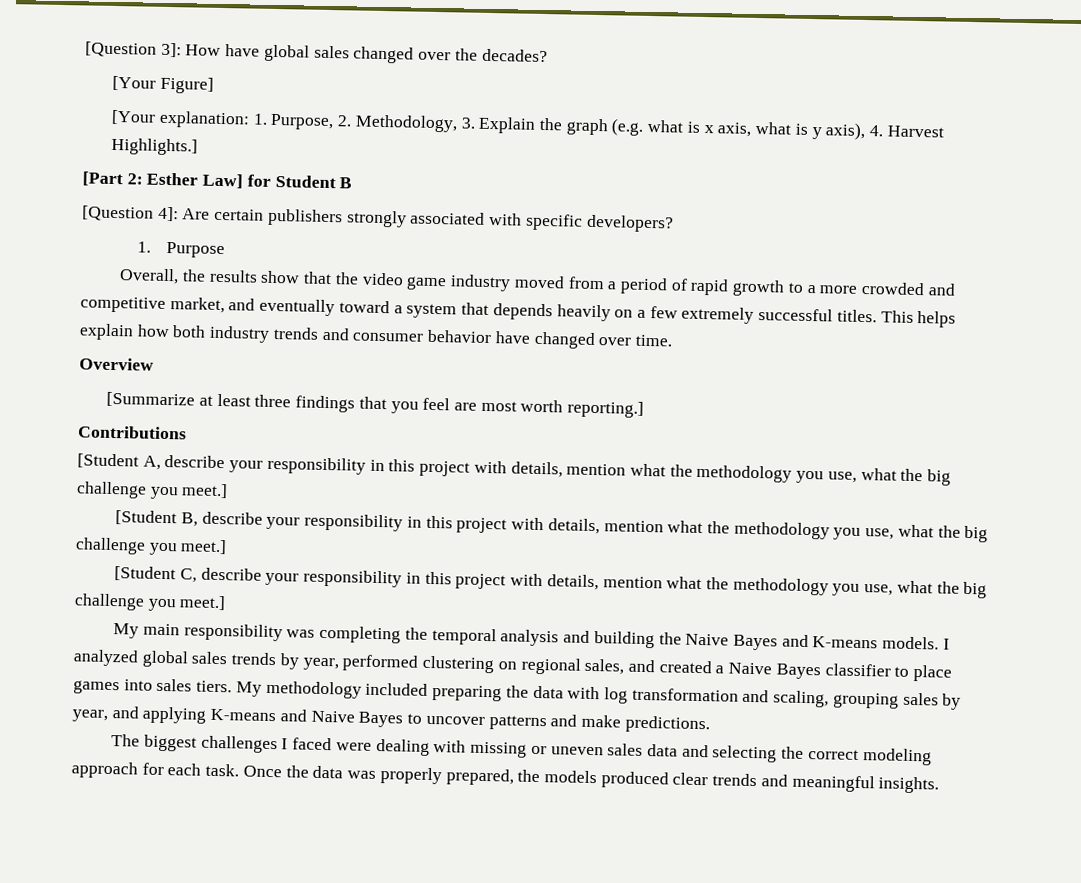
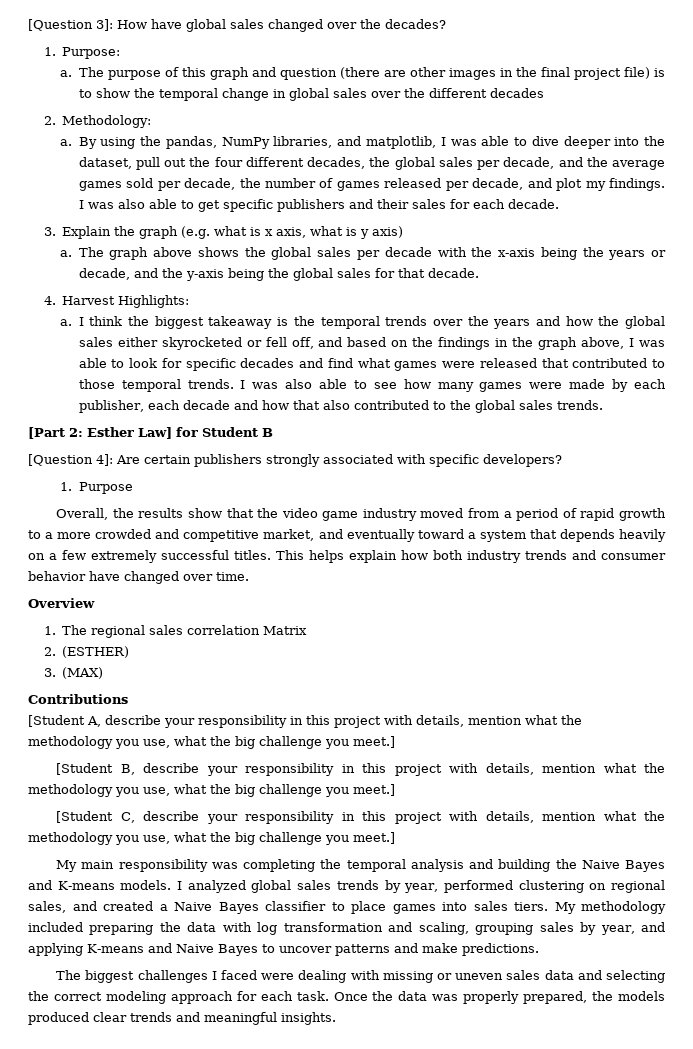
[112,75,214,94] [111,109,458,133] [Your Figure] // [Your explanation: 1. Purpose, 2. Methodology, -> [44,47,121,59] [60,67,666,80] [78,88,544,101] [44,115,152,128] [60,136,665,149] [78,157,666,170] [78,178,666,191] [78,199,559,212] 1. Purpose: // a. The purpose of this graph and question (there are other images in the final project file) is to show the temporal change in global sales over the different decades // 2. Methodology: // a. By using the pandas, NumPy libraries, and matplotlib, I was able to dive deeper into the dataset, pull out the four different decades, the global sales per decade, and the average games sold per decade, the number of games released per decade, and plot my findings. I was also able to get specific publishers and their sales for each decade. //
[825,122,944,141] [111,137,199,156] axis), 4. Harvest Highlights.] -> [372,226,404,238] [60,247,667,260] [78,268,479,281] [44,295,190,308] [60,316,665,329] [78,337,666,350] [78,358,666,371] [78,379,667,392] [78,400,603,413] axis) // a. The graph above shows the global sales per decade with the x-axis being the years or decade, and the y-axis being the global sales for that decade. // 4. Harvest Highlights: // a. I think the biggest takeaway is the temporal trends over the years and how the global sales either skyrocketed or fell off, and based on the findings in the graph above, I was able to look for specific decades and find what games were released that contributed to those temporal trends. I was also able to see how many games were made by each publisher, each decade and how that also contributed to the global sales trends.
[106,391,645,418] [Summarize at least three findings that you feel are most worth reporting.] -> [44,625,308,638] [44,646,130,658] [44,667,104,679] 1. The regional sales correlation Matrix // 2. (ESTHER) // 3. (MAX)

